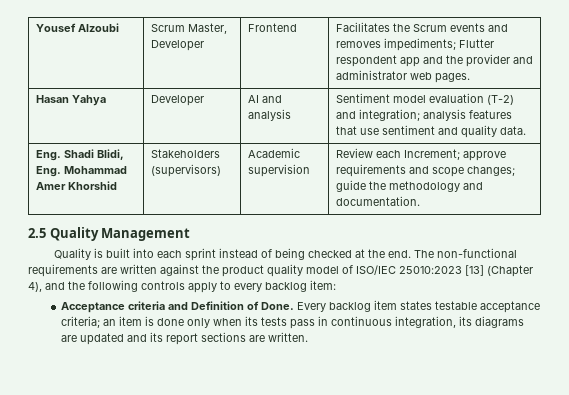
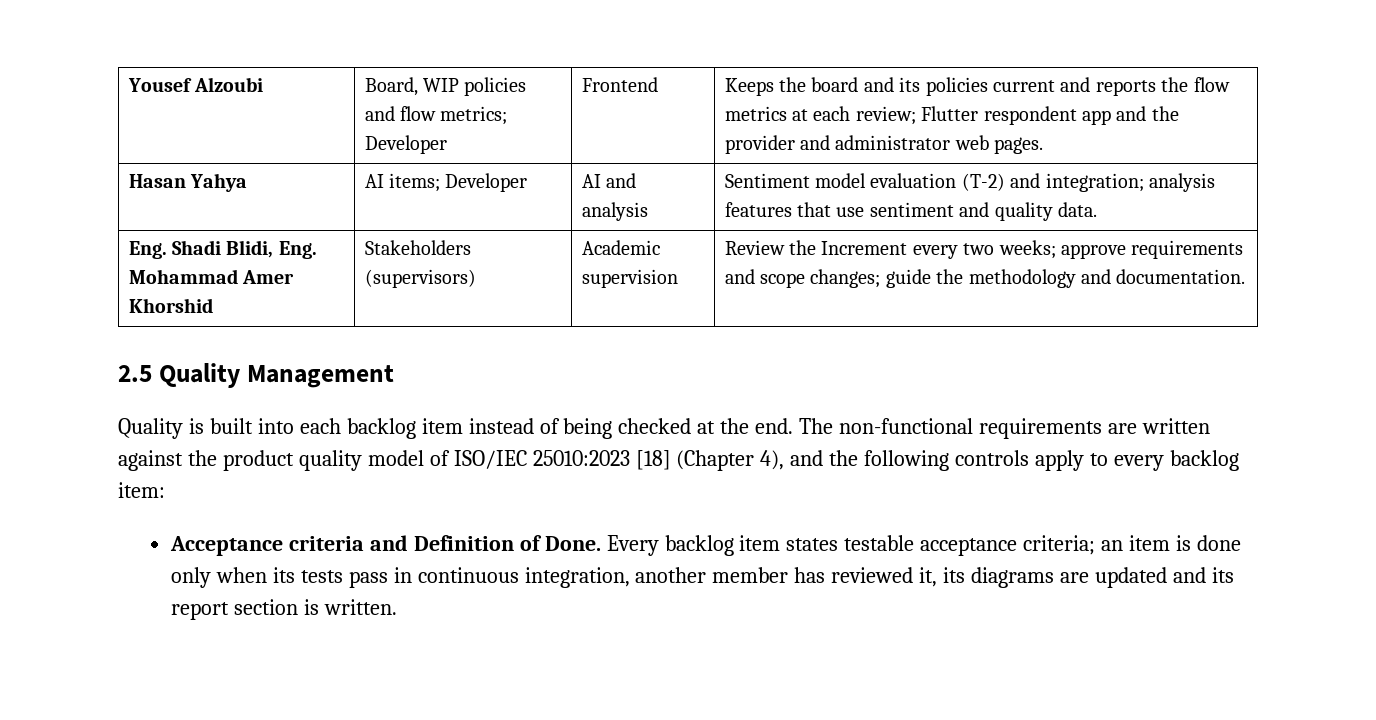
[150,23,227,34] [150,40,204,51] [247,23,297,32] [335,22,508,32] [335,38,456,51] Scrum Master, Developer | Frontend | Facilitates the Scrum events and removes impediments; -> [364,77,527,96] [364,106,508,125] [364,135,447,154] [581,77,658,92] [724,77,1230,96] [724,106,916,125] Board, WIP policies and flow metrics; Developer | Frontend | Keeps the board and its policies current and reports the flow metrics at each review;
(106, 100) none -> [364,173,440,192] AI items;
[375,149,460,160] each Increment; -> [788,240,1056,259] the Increment every two weeks;
[184,248,216,261] sprint -> [346,418,463,439] backlog item
[465,265,484,276] [13] -> [635,450,671,470] [18]
(457, 322) none -> [635,567,938,587] another member has reviewed it,
[201,332,266,342] sections are -> [233,599,319,615] section is

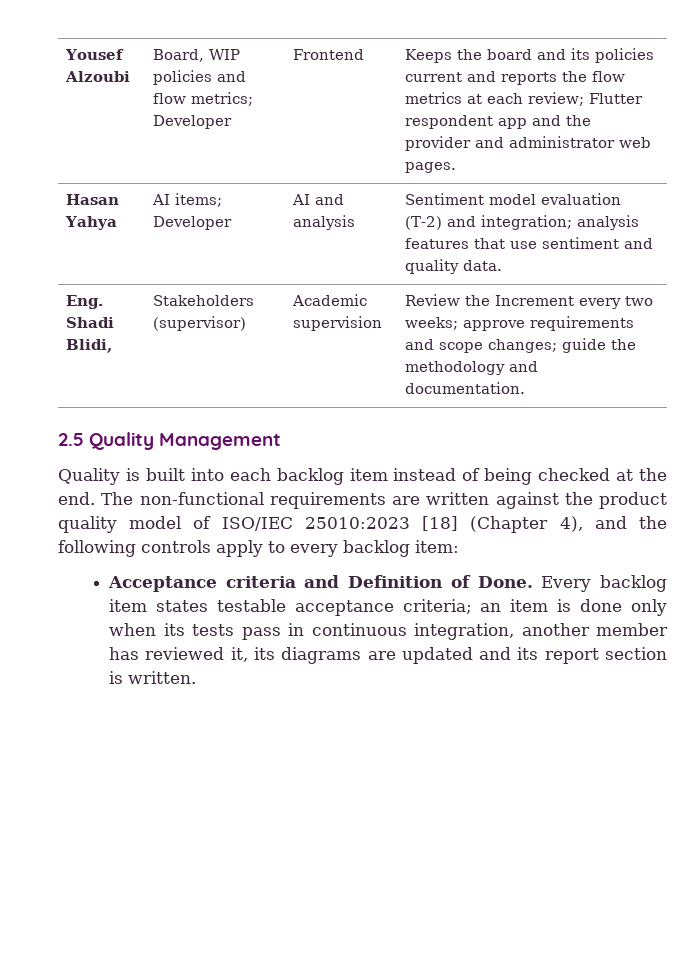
[278,241,317,259] [128,269,294,284] [128,298,213,313] Eng. Mohammad Amer Khorshid -> (112, 346) none
[364,269,476,288] (supervisors) -> [152,316,246,331] (supervisor)

